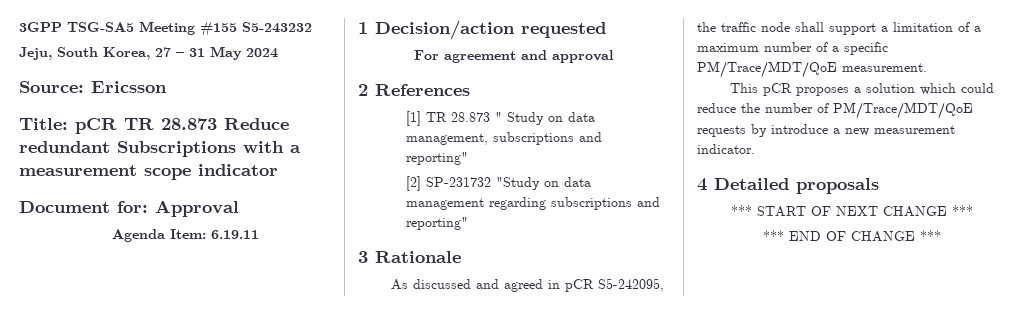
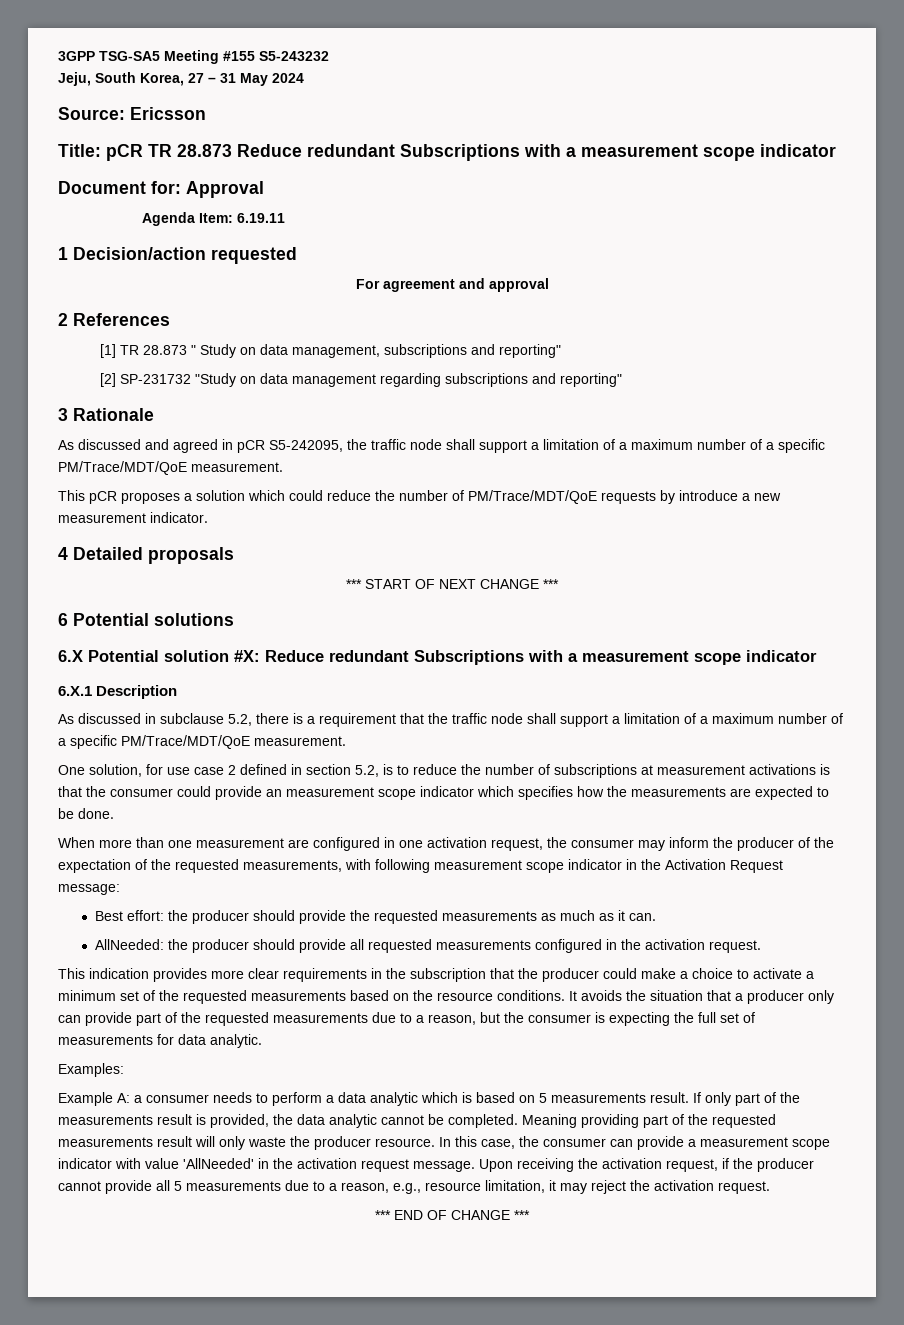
(973, 210) none -> [58,613,234,626] [58,650,817,665] [58,685,178,699] [58,713,843,727] [58,735,346,749] [58,764,830,778] [58,786,829,800] [58,808,114,819] [58,837,834,851] [58,859,783,873] [58,884,120,895] [94,910,656,924] [94,939,761,953] [58,968,814,982] [58,990,834,1004] [58,1012,755,1026] [58,1034,262,1048] [58,1063,124,1077] [58,1092,800,1106] [58,1114,776,1128] [58,1136,830,1150] [58,1158,814,1172] [58,1180,770,1194] // 6 Potential solutions // 6.X Potential solution #X: Reduce redundant Subscriptions with a measurement scope indicator // 6.X.1 Description // As discussed in subclause 5.2, there is a requirement that the traffic node shall support a limitation of a maximum number of a specific PM/Trace/MDT/QoE measurement. // One solution, for use case 2 defined in section 5.2, is to reduce the number of subscriptions at measurement activations is that the consumer could provide an measurement scope indicator which specifies how the measurements are expected to be done. // When more than one measurement are configured in one activation request, the consumer may inform the producer of the expectation of the requested measurements, with following measurement scope indicator in the Activation Request message: // Best effort: the producer should provide the requested measurements as much as it can. // AllNeeded: the producer should provide all requested measurements configured in the activation request. // This indication provides more clear requirements in the subscription that the producer could make a choice to activate a minimum set of the requested measurements based on the resource conditions. It avoids the situation that a producer only can provide part of the requested measurements due to a reason, but the consumer is expecting the full set of measurements for data analytic. // Examples: // Example A: a consumer needs to perform a data analytic which is based on 5 measurements result. If only part of the measurements result is provided, the data analytic cannot be completed. Meaning providing part of the requested measurements result will only waste the producer resource. In this case, the consumer can provide a measurement scope indicator with value 'AllNeeded' in the activation request message. Upon receiving the activation request, if the producer cannot provide all 5 measurements due to a reason, e.g., resource limitation, it may reject the activation request.

